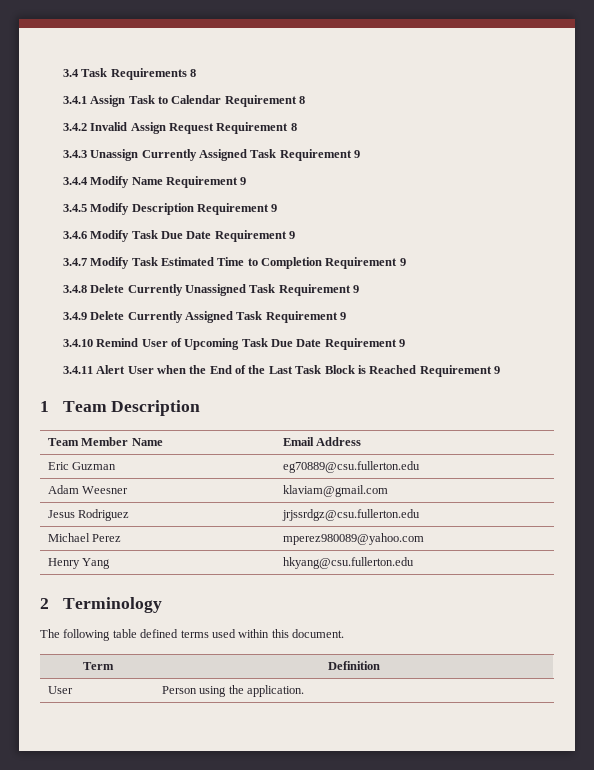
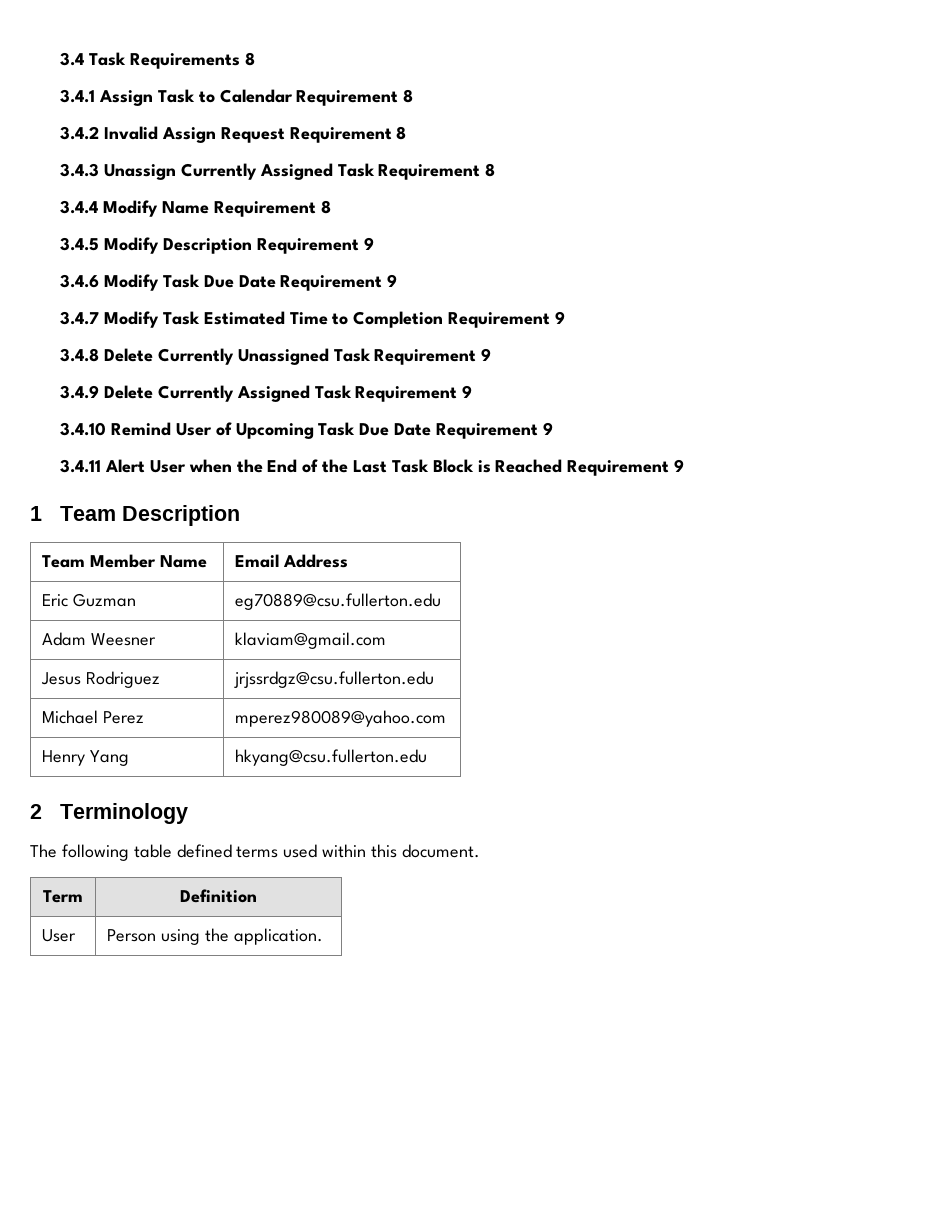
[354,150,361,158] 9 -> [485,163,496,177] 8
[240,177,247,185] 9 -> [320,200,331,214] 8

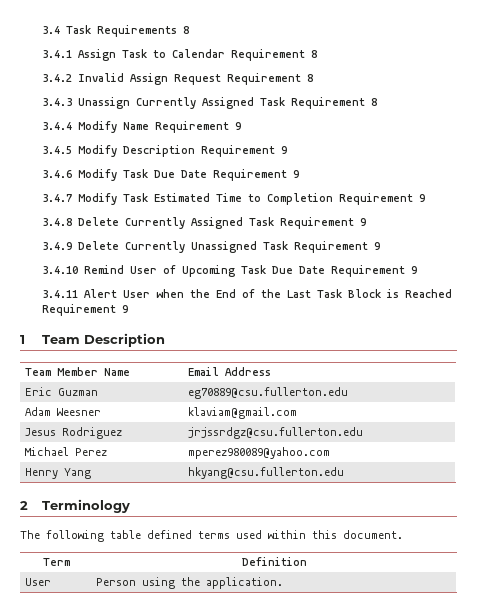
[320,200,331,214] 8 -> [235,122,242,130] 9
[237,348,329,365] Unassigned -> [191,217,244,229] Assigned
[236,385,310,402] Assigned -> [191,241,258,253] Unassigned

